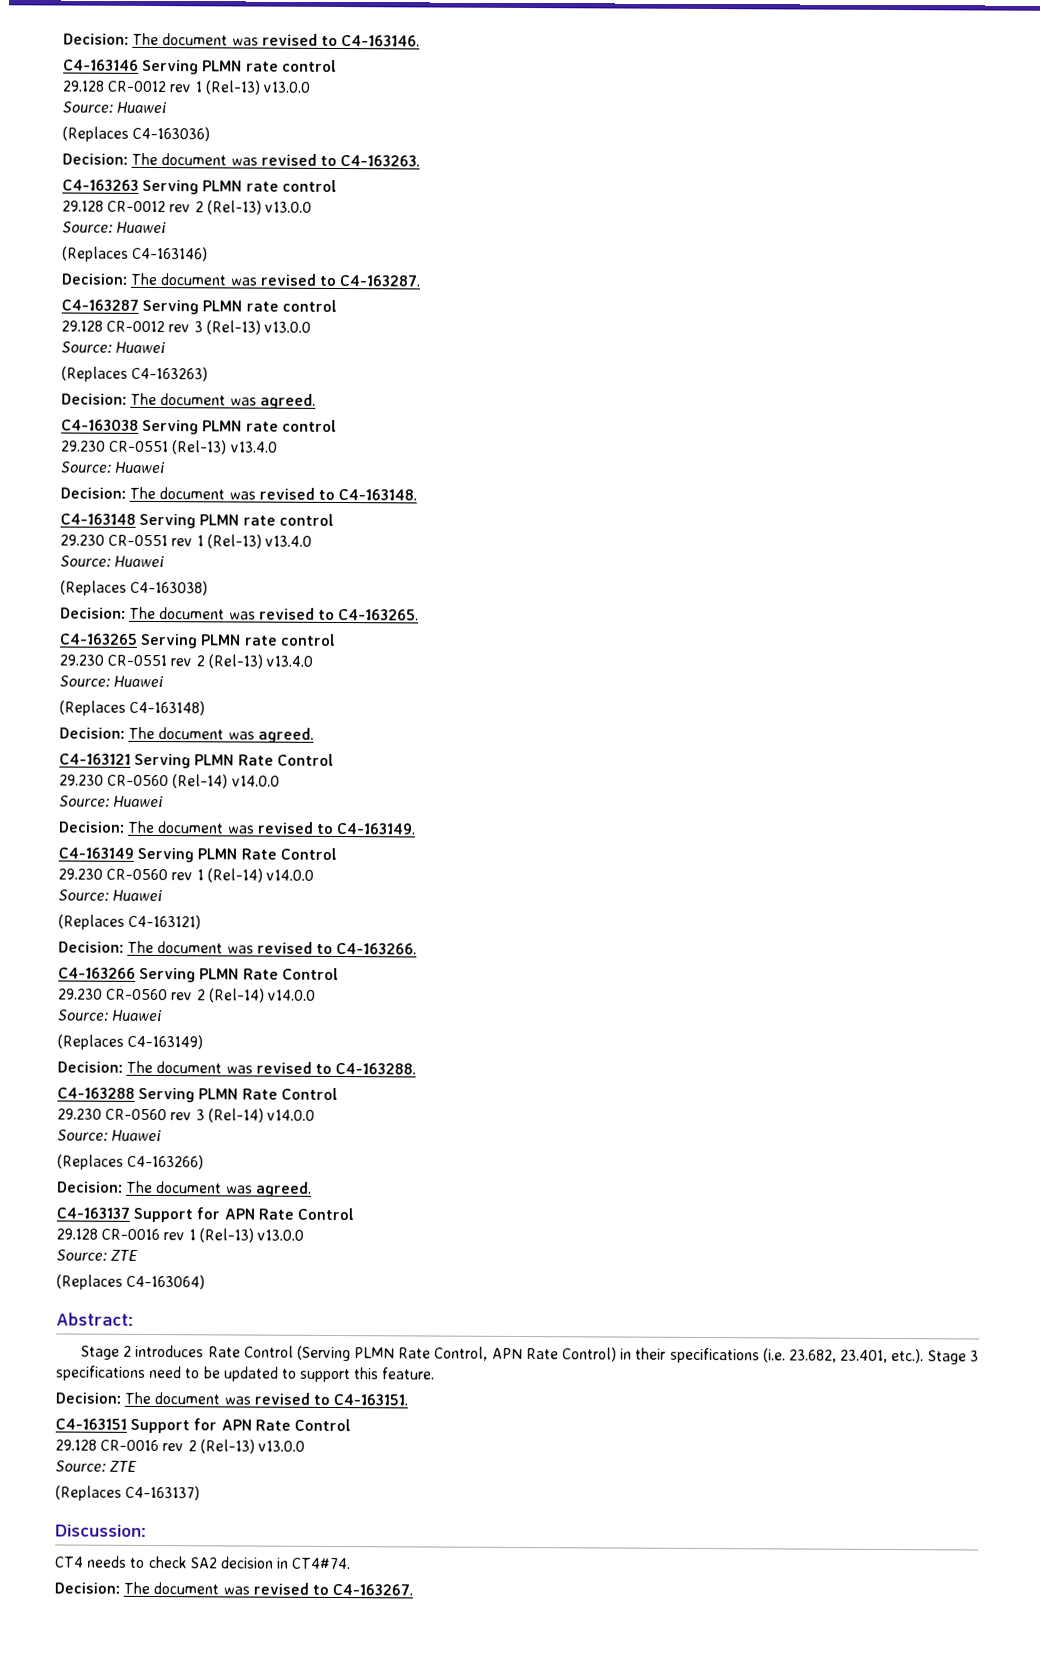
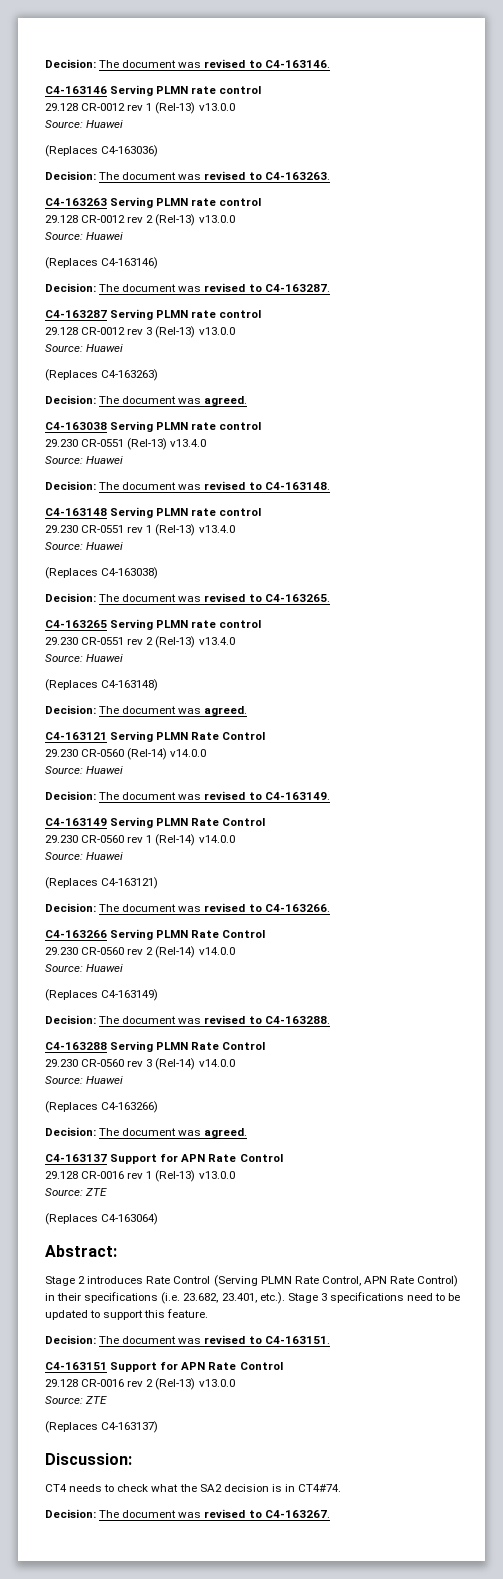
(188, 1562) none -> [151,1484,197,1492] what the
(274, 1562) none -> [271,1484,282,1492] is

